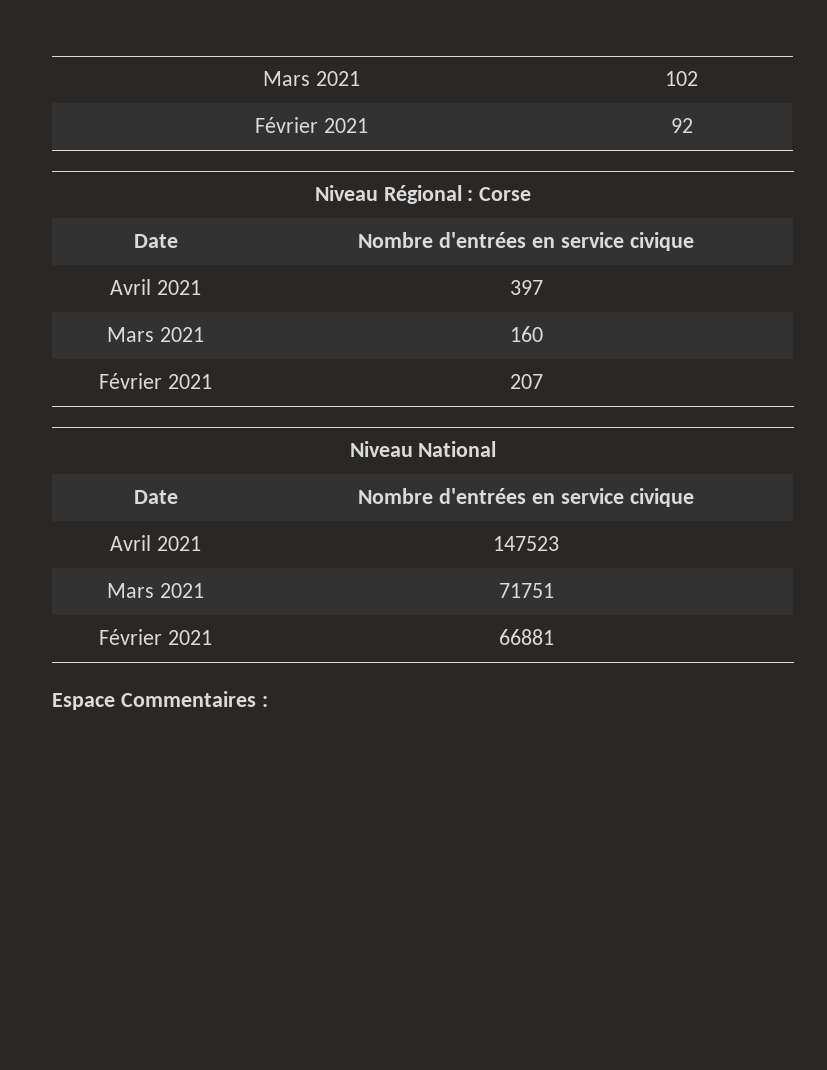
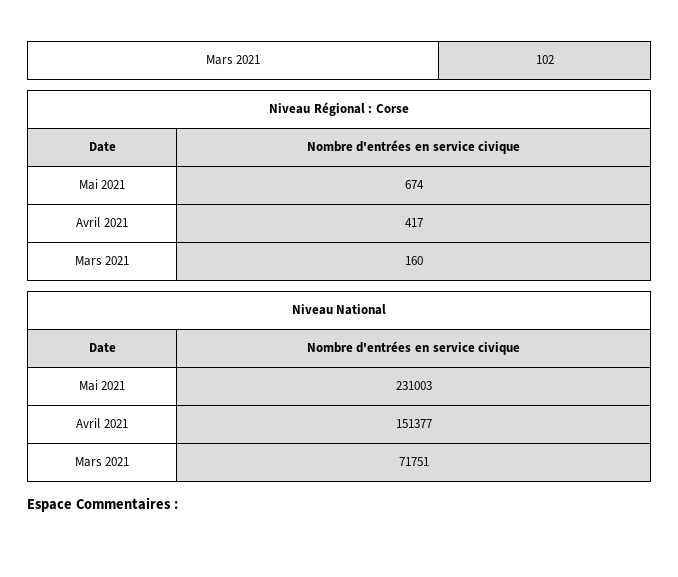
[255,117,368,133] [670,118,693,133] // Février 2021 | 92 -> (554, 59) none
[110,279,201,295] [509,280,543,295] // Avril 2021 | 397 -> [78,179,126,190] [404,180,424,189] [76,217,128,227] [404,218,423,227] // Mai 2021 | 674 // Avril 2021 | 417
[99,373,212,389] [509,374,543,389] // Février 2021 | 207 -> (423, 260) none
[110,535,201,551] [493,536,559,551] // Avril 2021 | 147523 -> [78,380,126,391] [395,381,432,390] [76,418,128,428] [395,419,432,428] // Mai 2021 | 231003 // Avril 2021 | 151377
[99,629,212,645] [498,629,554,645] // Février 2021 | 66881 -> (429, 461) none

